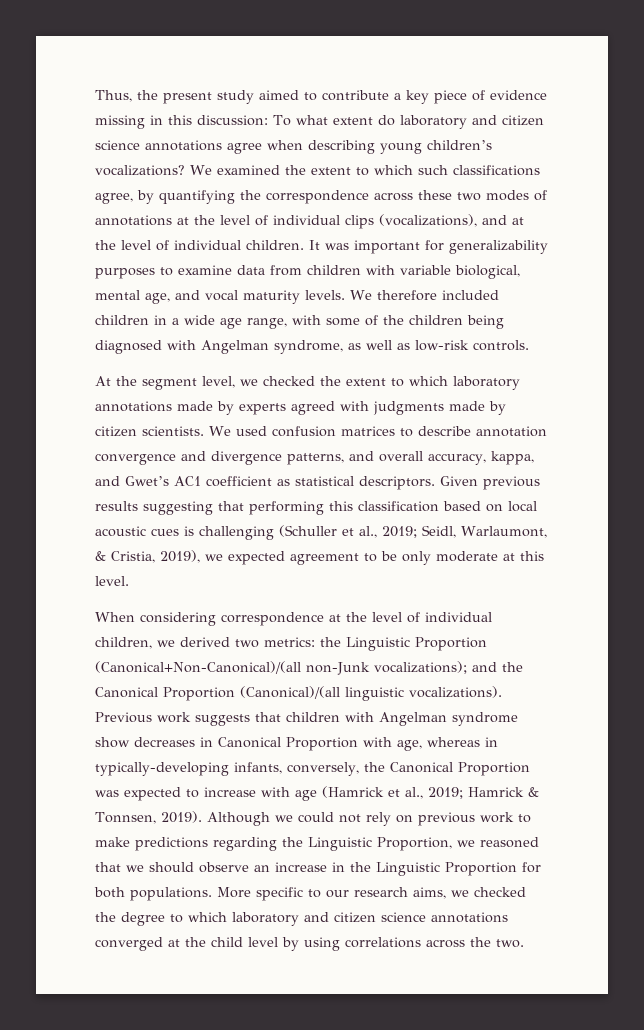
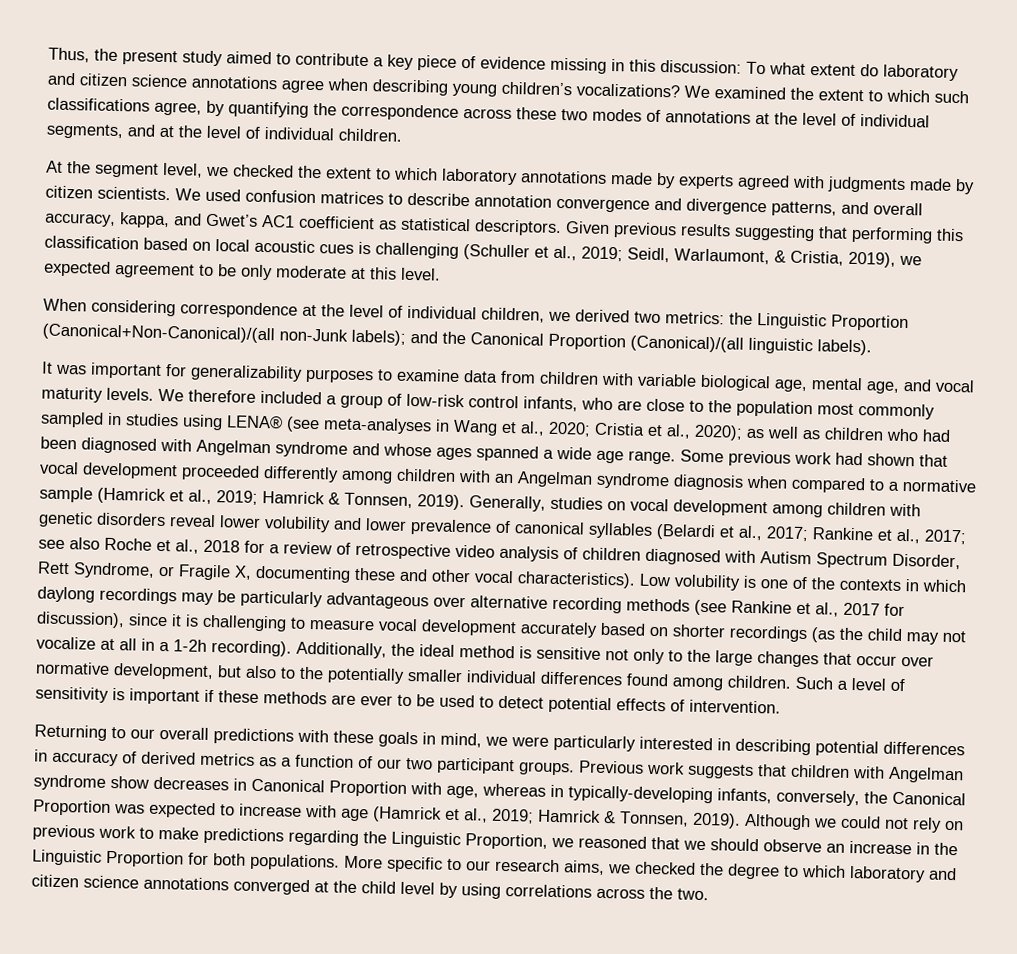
[345,214,477,229] clips (vocalizations), -> [46,123,124,140] segments,
[309,240,548,254] [95,265,520,279] [95,290,499,304] [95,315,504,329] [95,340,529,354] It was important for generalizability purposes to examine data from children with variable biological, mental age, and vocal maturity levels. We therefore included children in a wide age range, with some of the children being diagnosed with Angelman syndrome, as well as low-risk controls. -> (403, 135) none
[374,661,467,674] vocalizations); -> [351,329,406,346] labels);
[409,686,502,698] vocalizations). -> [817,339,872,356] [41,361,975,394] [41,386,935,420] [40,411,951,442] [40,436,948,467] [39,461,977,494] [39,486,921,518] [38,511,967,545] [38,537,961,570] [37,561,967,593] [37,586,905,617] [36,611,966,645] [36,636,934,668] [35,661,905,692] [35,686,781,714] [34,724,965,757] [34,749,575,776] labels). // It was important for generalizability purposes to examine data from children with variable biological age, mental age, and vocal maturity levels. We therefore included a group of low-risk control infants, who are close to the population most commonly sampled in studies using LENA® (see meta-analyses in Wang et al., 2020; Cristia et al., 2020); as well as children who had been diagnosed with Angelman syndrome and whose ages spanned a wide age range. Some previous work had shown that vocal development proceeded differently among children with an Angelman syndrome diagnosis when compared to a normative sample (Hamrick et al., 2019; Hamrick & Tonnsen, 2019). Generally, studies on vocal development among children with genetic disorders reveal lower volubility and lower prevalence of canonical syllables (Belardi et al., 2017; Rankine et al., 2017; see also Roche et al., 2018 for a review of retrospective video analysis of children diagnosed with Autism Spectrum Disorder, Rett Syndrome, or Fragile X, documenting these and other vocal characteristics). Low volubility is one of the contexts in which daylong recordings may be particularly advantageous over alternative recording methods (see Rankine et al., 2017 for discussion), since it is challenging to measure vocal development accurately based on shorter recordings (as the child may not vocalize at all in a 1-2h recording). Additionally, the ideal method is sensitive not only to the large changes that occur over normative development, but also to the potentially smaller individual differences found among children. Such a level of sensitivity is important if these methods are ever to be used to detect potential effects of intervention. // Returning to our overall predictions with these goals in mind, we were particularly interested in describing potential differences in accuracy of derived metrics as a function of our two participant groups.

